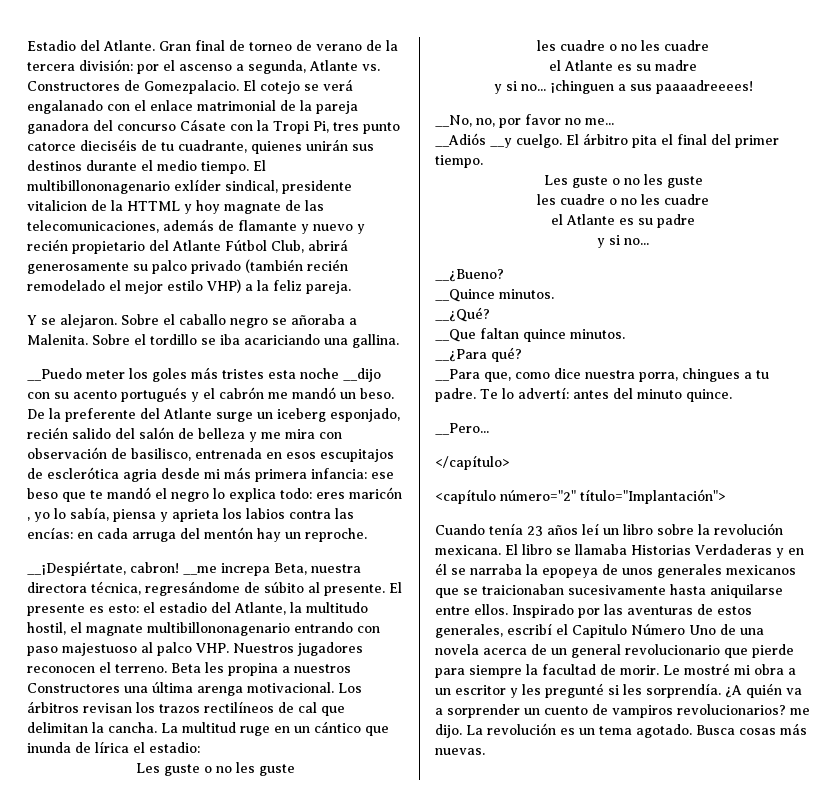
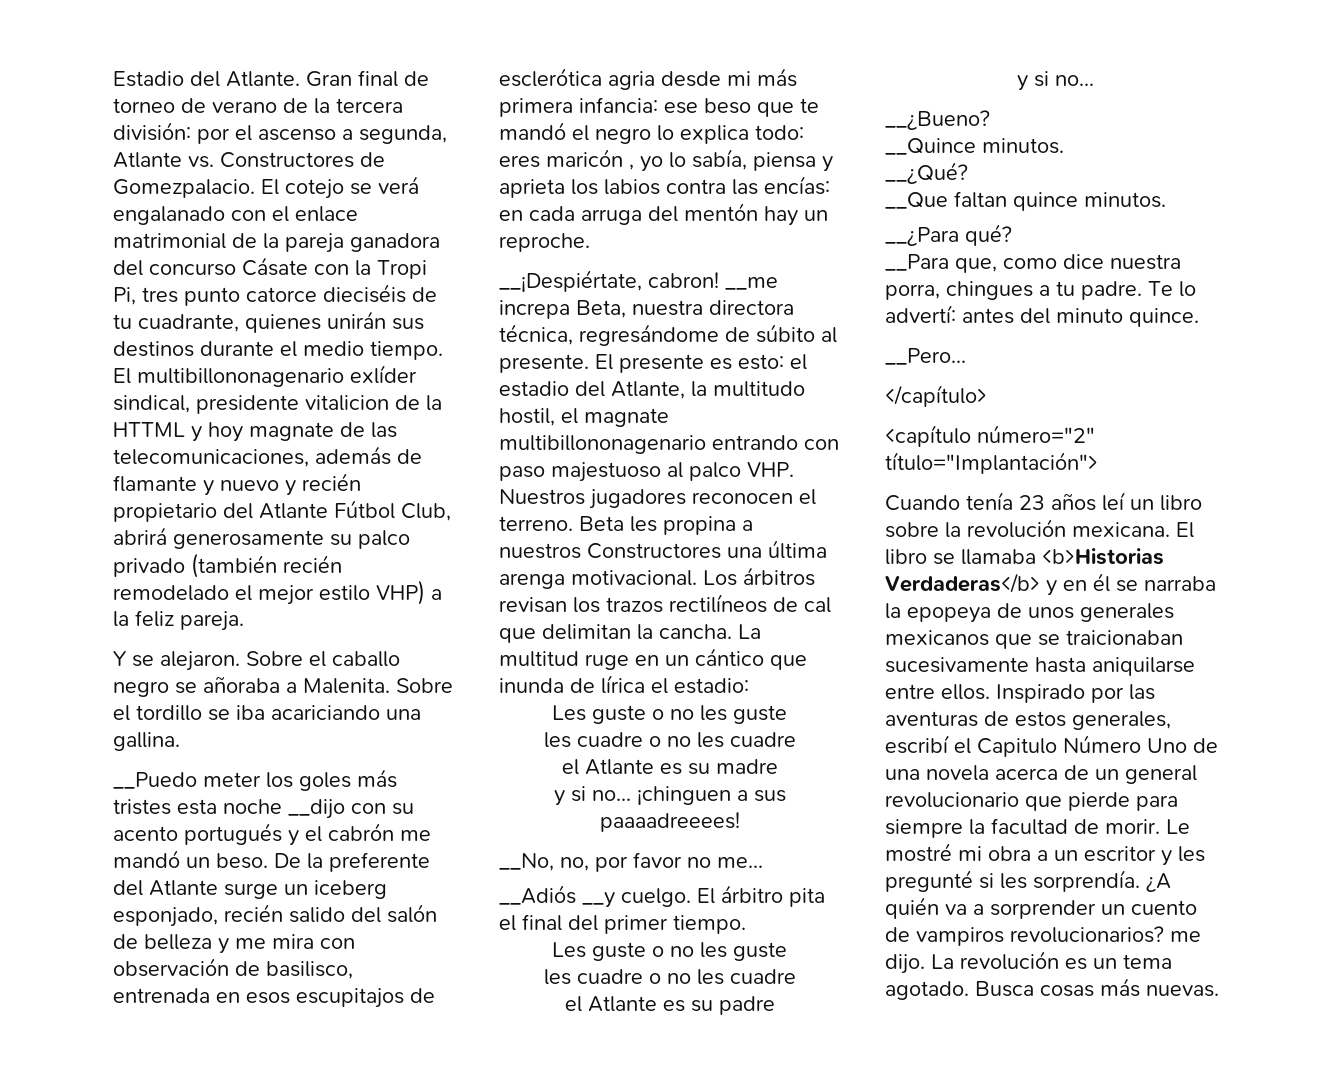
[631,544,772,555] Historias Verdaderas -> [1042,548,1164,565] [885,573,1040,593] <b>Historias Verdaderas</b>

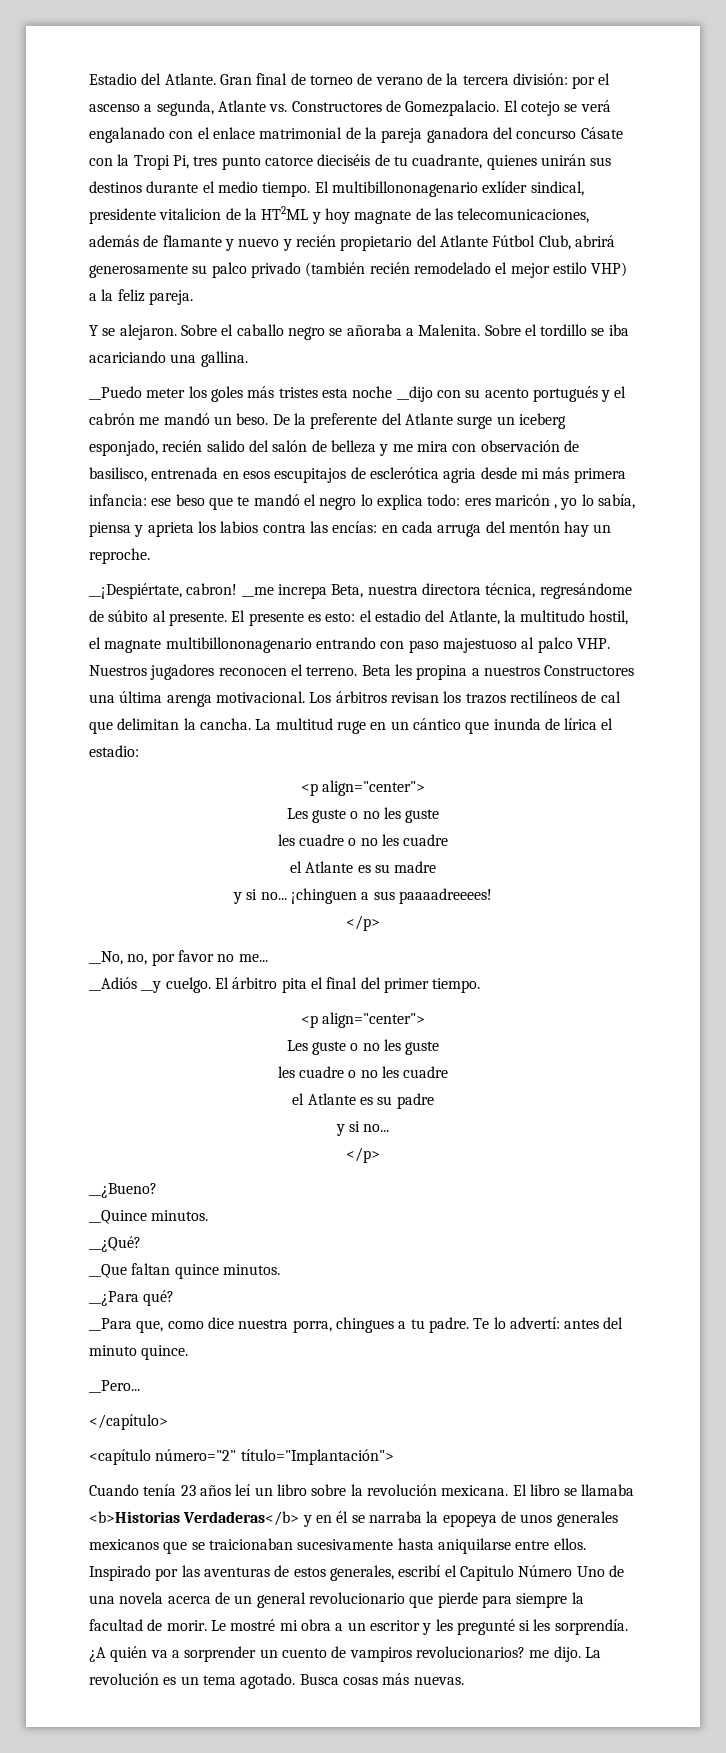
[113,422,185,437] HTTML -> [261,206,309,220] HT2ML
(749, 686) none -> [300,780,426,796] // <p align="center">
(740, 822) none -> [346,915,380,931] // </p>
(746, 924) none -> [300,1012,426,1028] // <p align="center">
(1094, 80) none -> [346,1147,380,1163] // </p>

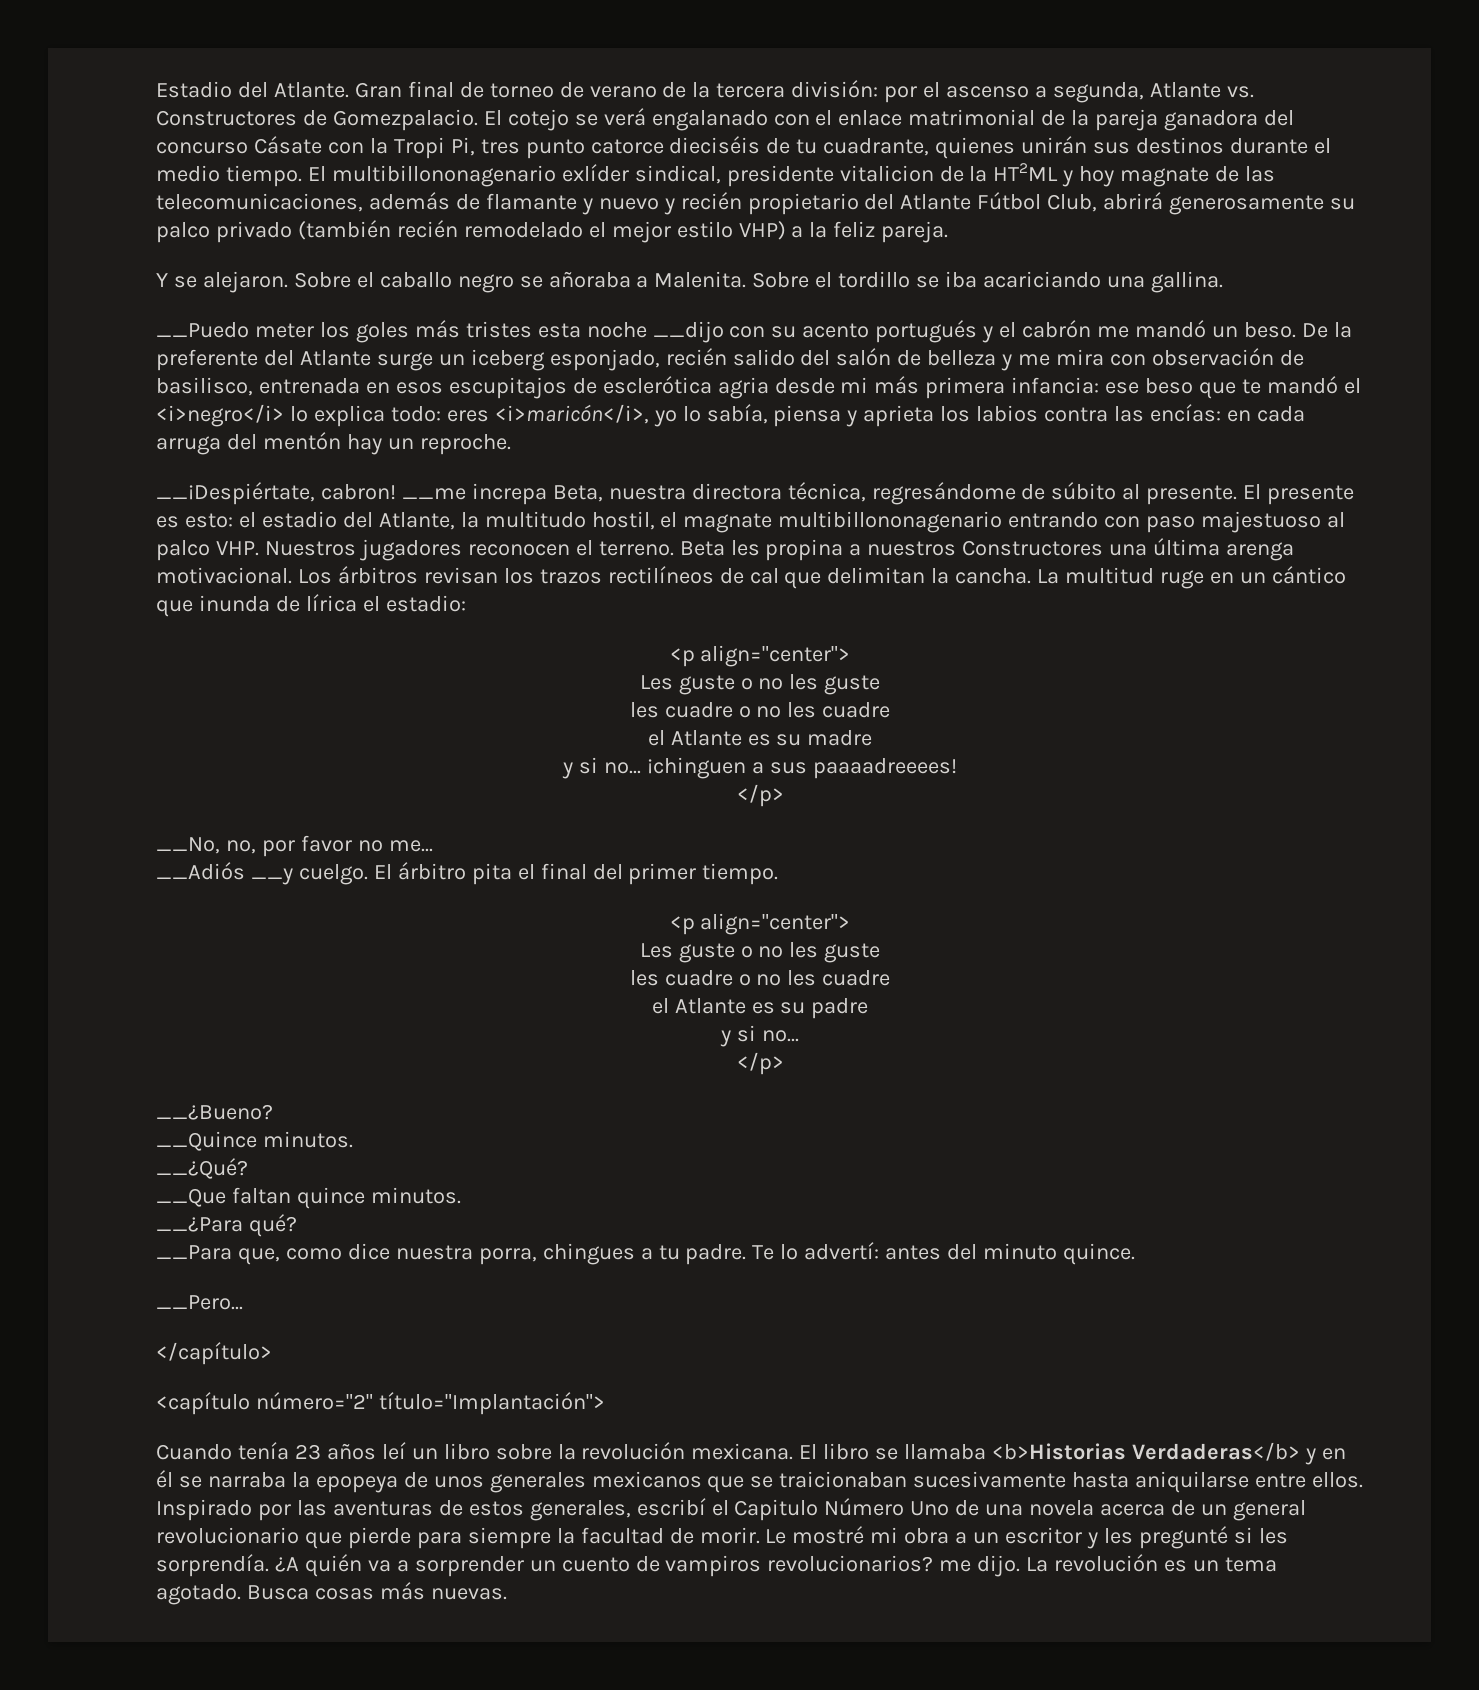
[319,497,357,510] negro -> [156,404,284,427] <i>negro</i>
[494,494,558,509] maricón , -> [494,404,649,424] <i>maricón</i>,

